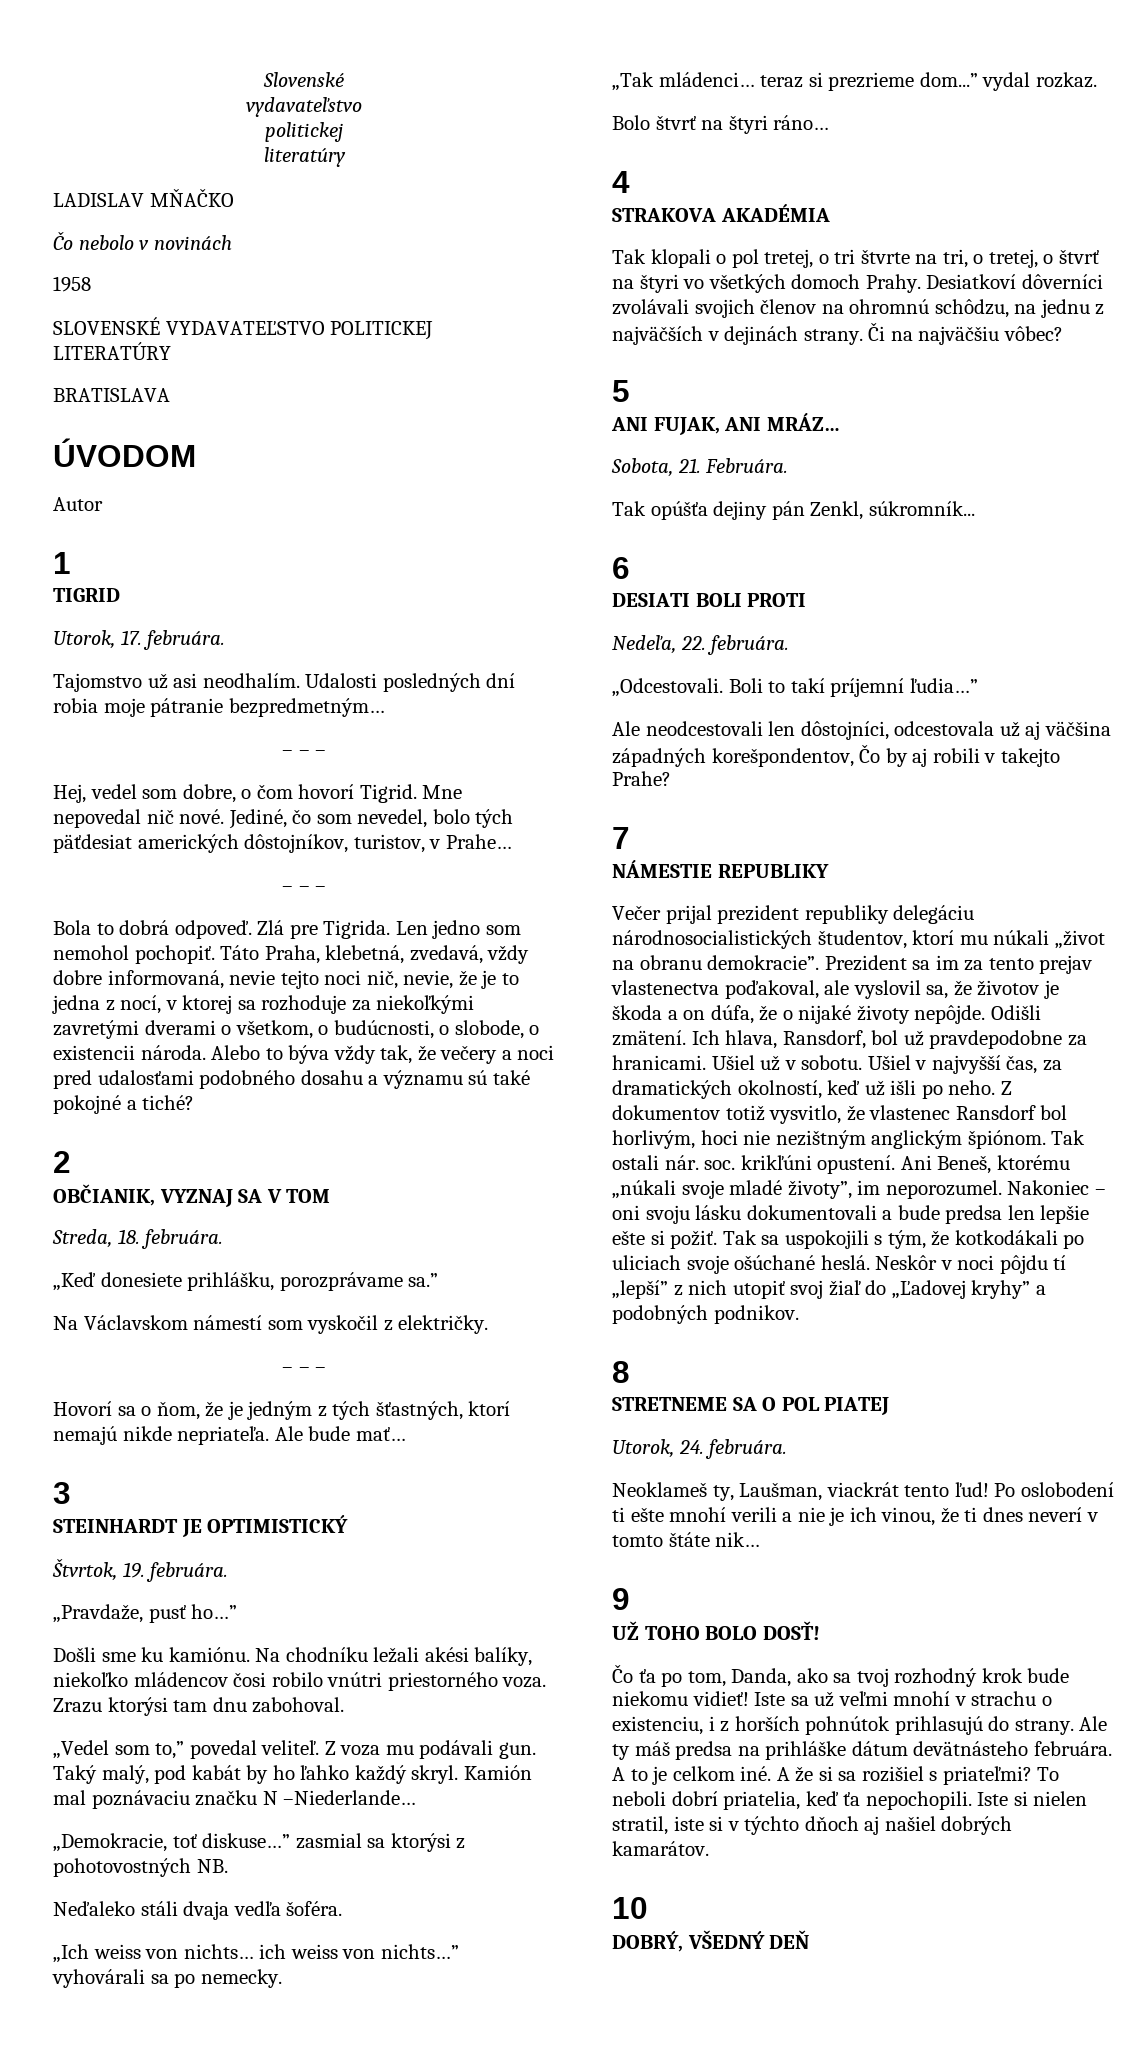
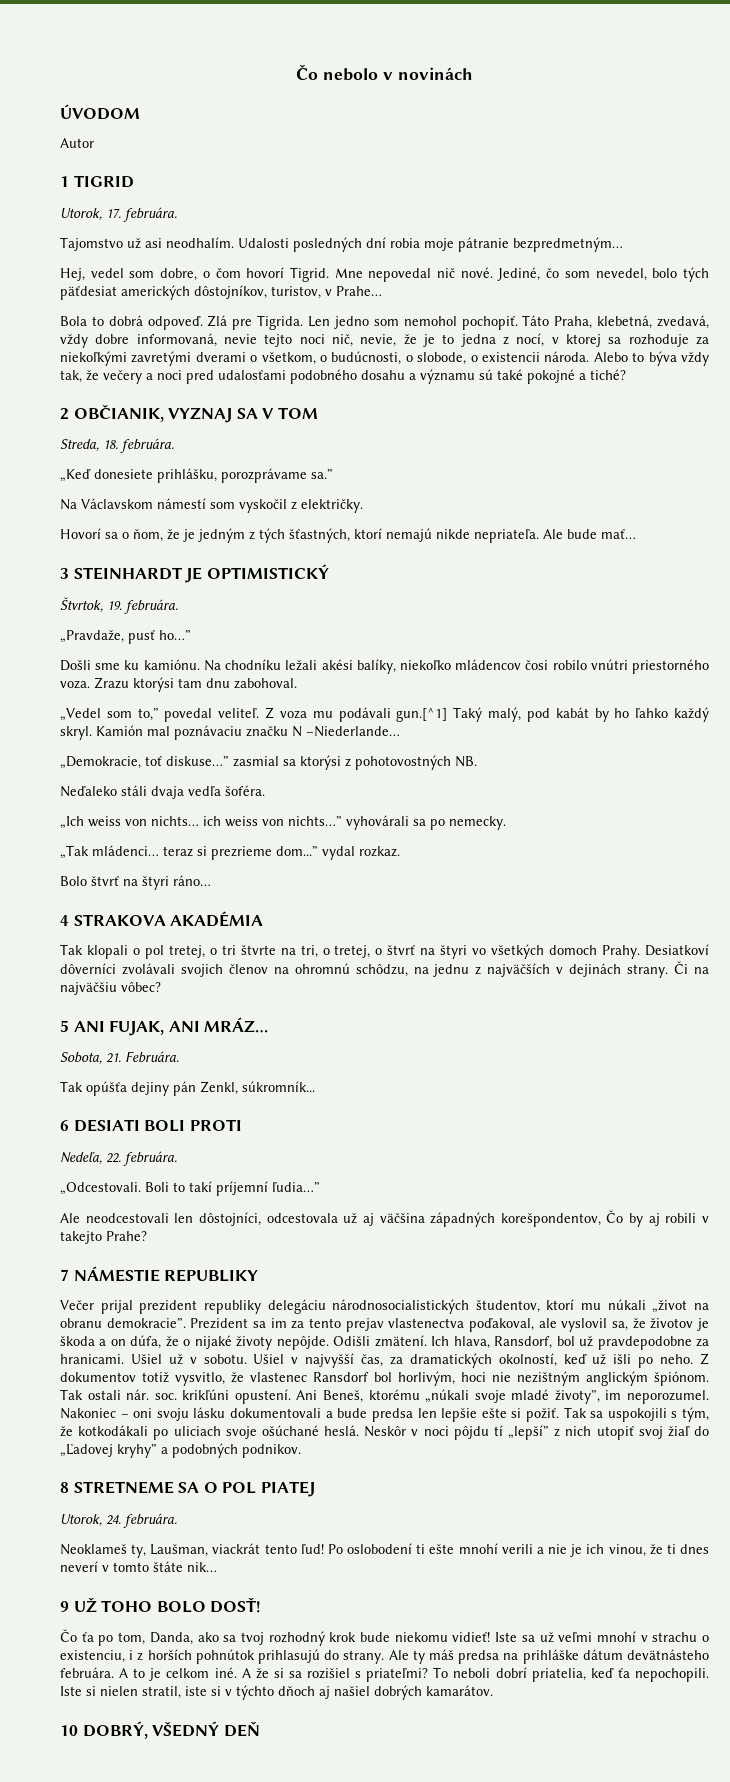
[263,72,344,87] [246,97,362,117] [265,122,343,142] [263,147,346,167] [53,188,234,207] [53,231,232,250] [53,276,91,292] [53,317,434,340] [53,342,171,360] [53,388,170,402] Slovenské // vydavateľstvo // politickej // literatúry // LADISLAV MŇAČKO // Čo nebolo v novinách // 1958 // SLOVENSKÉ VYDAVATEĽSTVO POLITICKEJ LITERATÚRY // BRATISLAVA -> [296,64,473,81] Čo nebolo v novinách
(71, 563) // -> (69, 181) none
[281,750,327,756] // – – – -> (623, 244) none
[281,886,327,892] // – – – -> (382, 291) none
(71, 1162) // -> (69, 414) none
[281,1367,327,1373] // – – – -> (363, 506) none
(71, 1493) // -> (69, 573) none
[498,1742,536,1759] gun. -> [396,708,448,722] gun.[^1]
(630, 182) // -> (69, 920) none
(630, 391) // -> (69, 1026) none
(630, 568) // -> (69, 1125) none
(630, 838) // -> (69, 1275) none
(630, 1372) // -> (69, 1487) none
(630, 1599) // -> (69, 1606) none
(648, 1908) // -> (78, 1730) none

